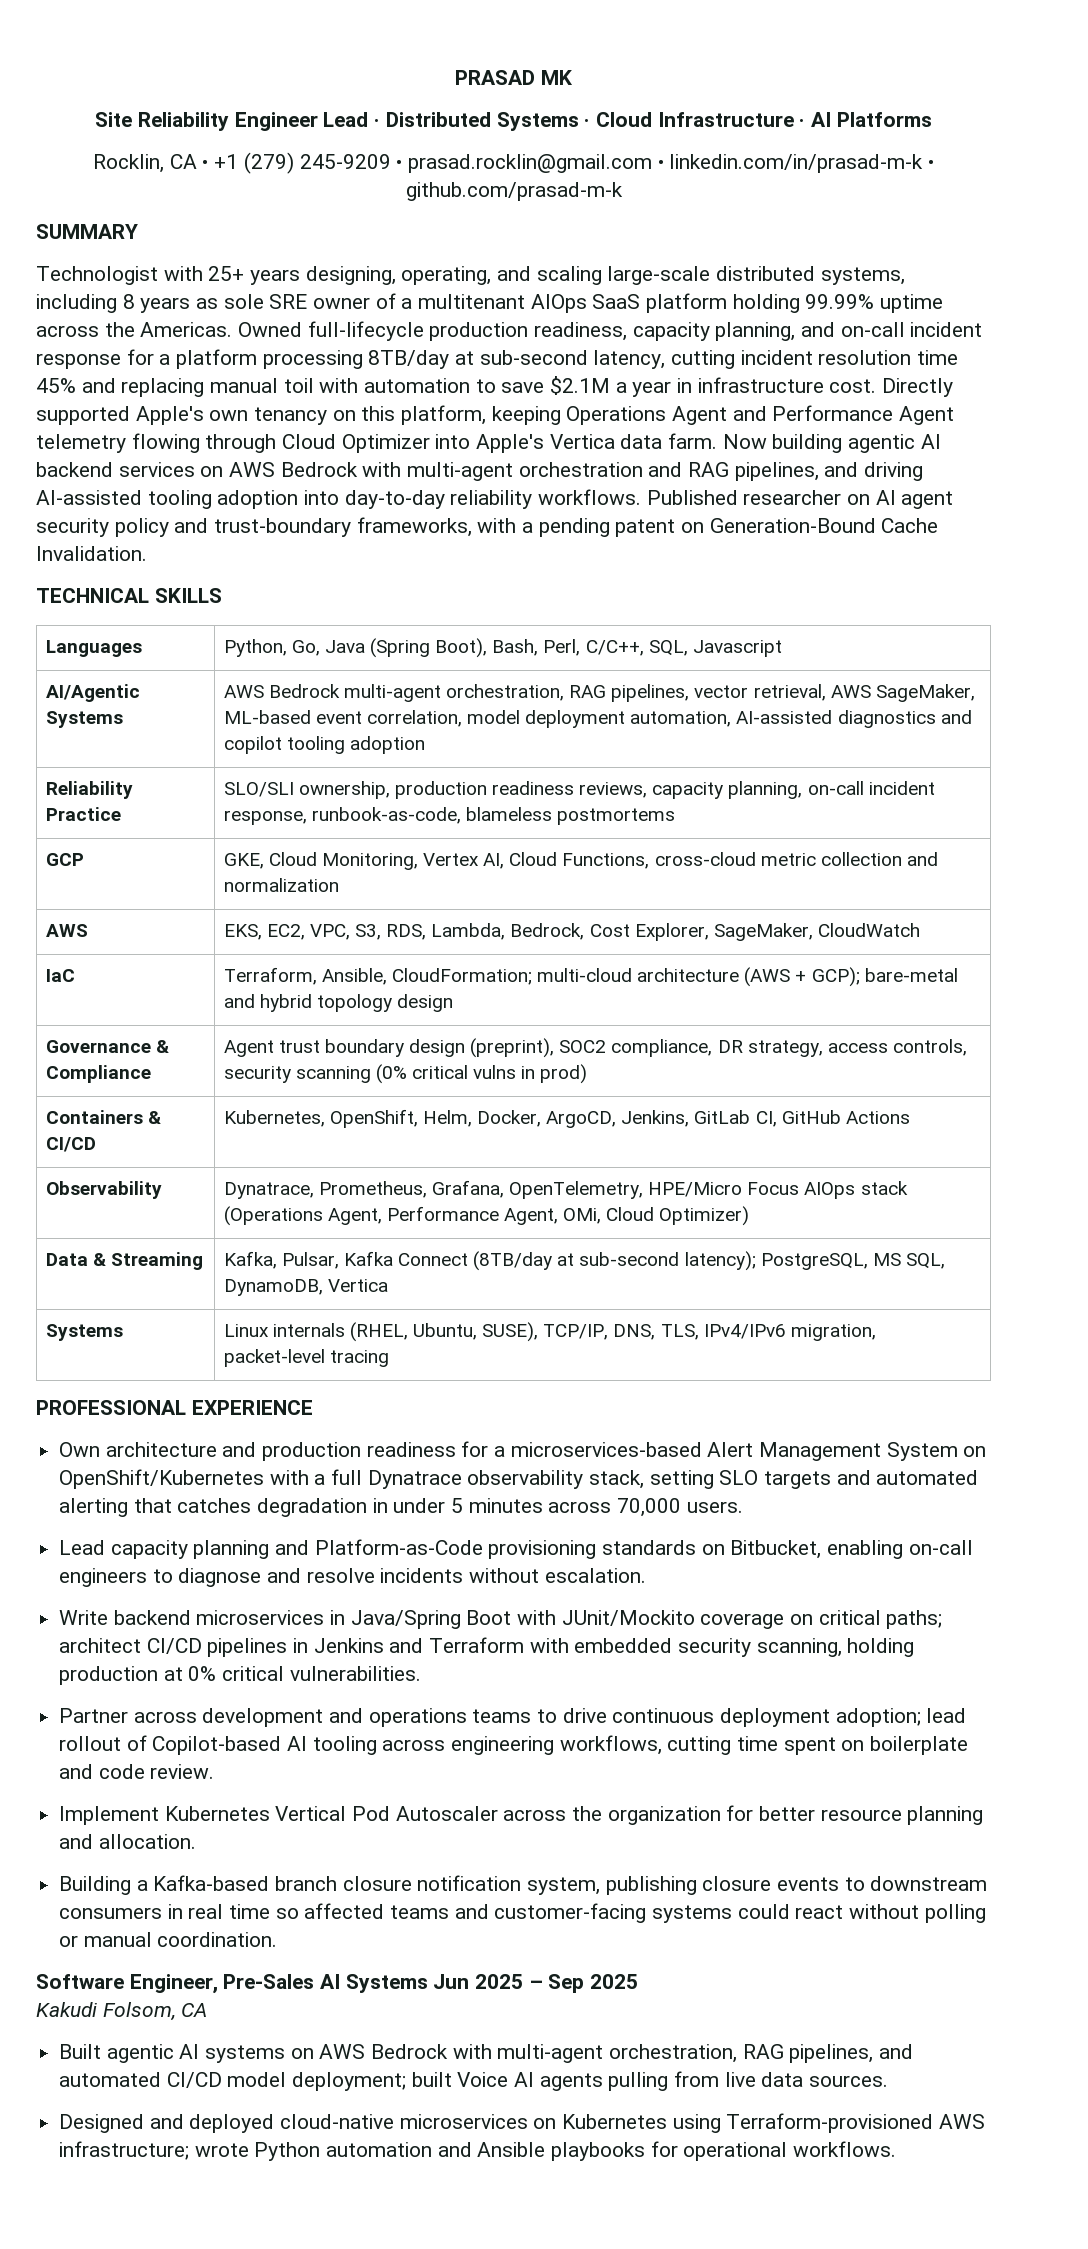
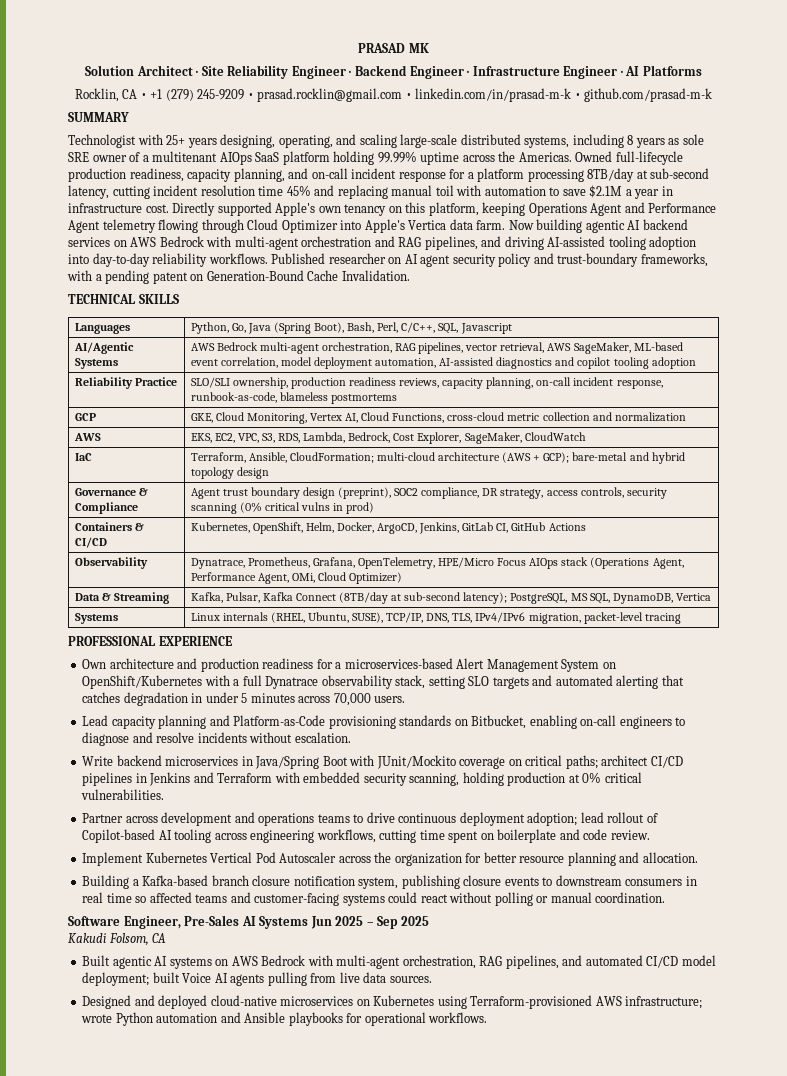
[95,112,794,131] Site Reliability Engineer Lead · Distributed Systems · Cloud Infrastructure -> [85,65,618,79] Solution Architect · Site Reliability Engineer · Backend Engineer · Infrastructure Engineer

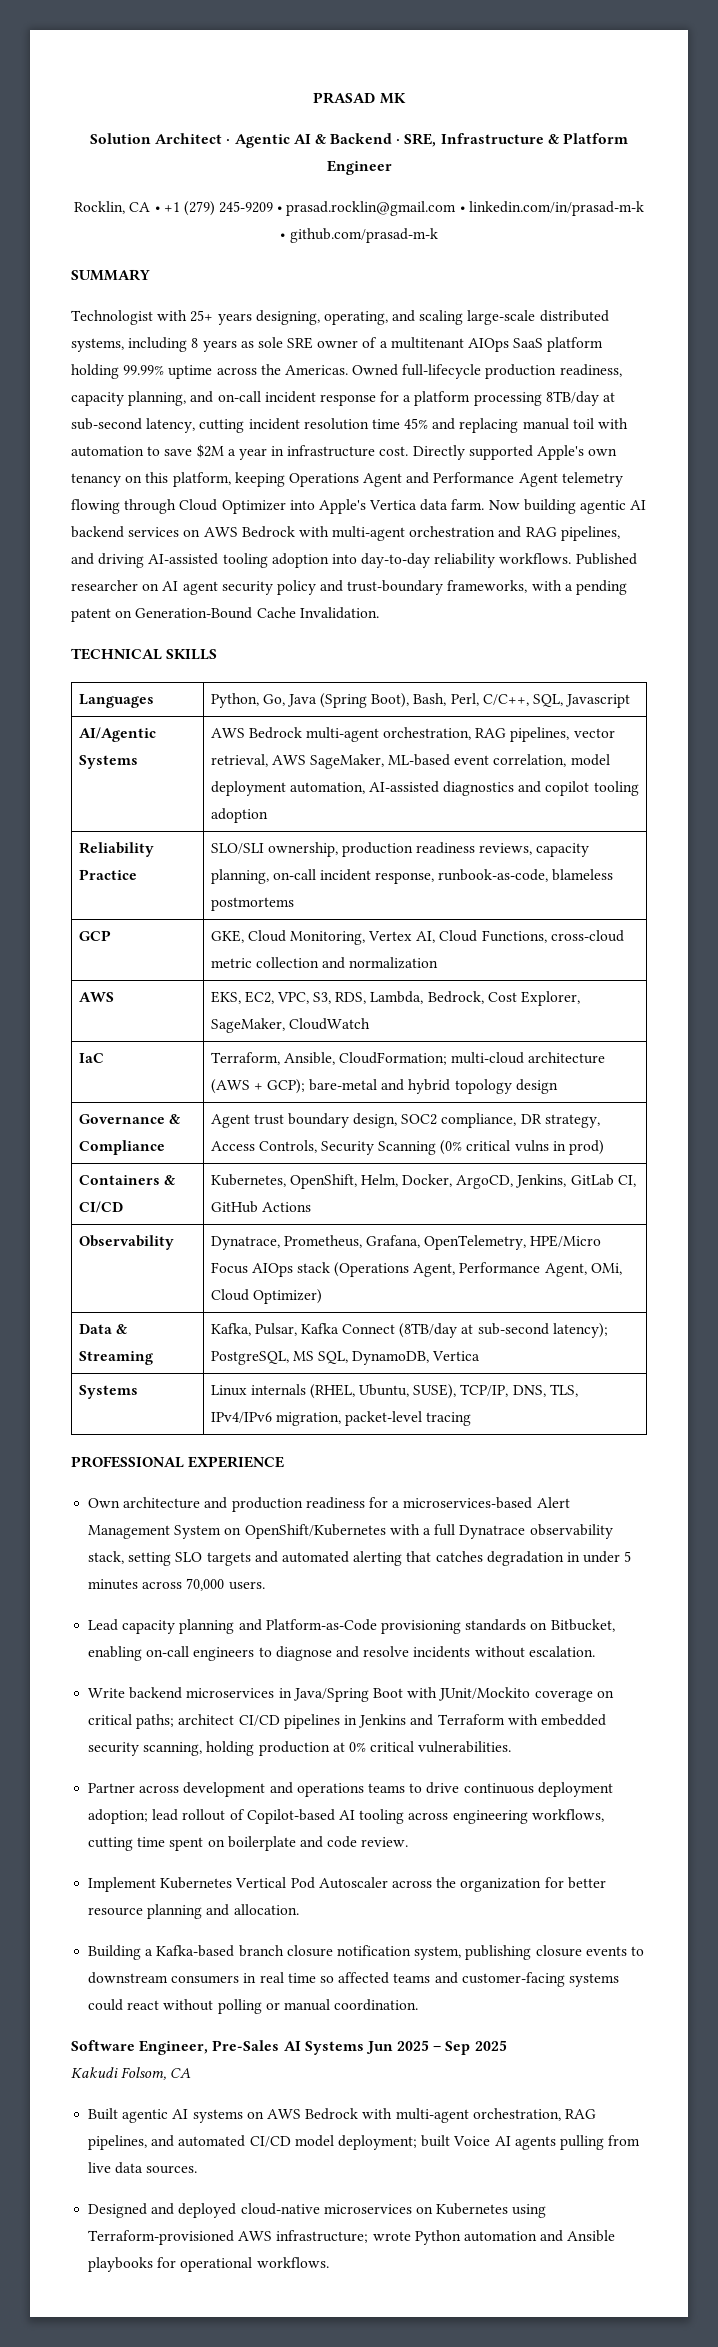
[201,65,702,79] Site Reliability Engineer · Backend Engineer · Infrastructure Engineer · AI Platforms -> [234,133,629,148] [326,160,392,175] Agentic AI & Backend · SRE, Infrastructure & Platform Engineer
[589,185,623,198] $2.1M -> [196,444,224,458] $2M
[302,487,392,499] design (preprint), -> [353,1113,398,1128] design,
[546,487,667,499] [190,503,237,514] access controls, security scanning -> [210,1140,437,1155] Access Controls, Security Scanning

